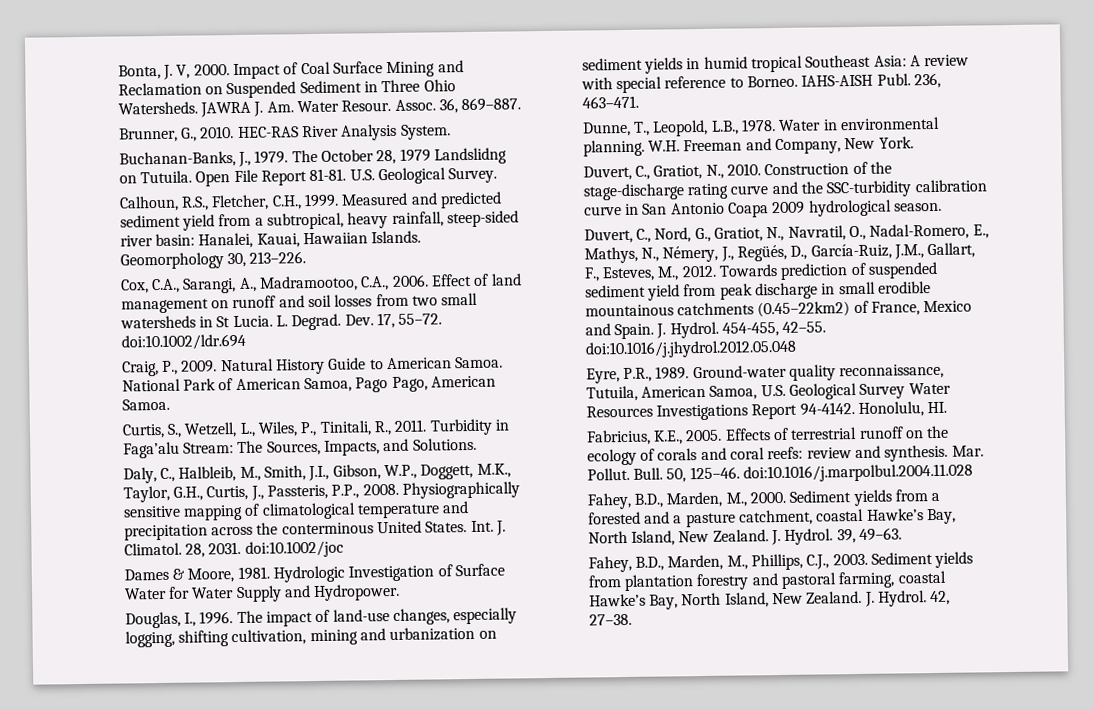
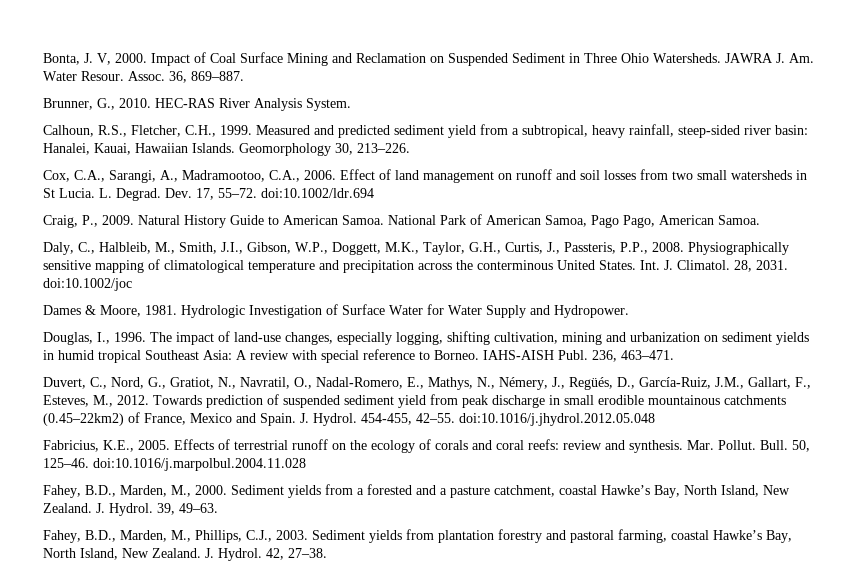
[118,147,508,168] [118,167,498,187] // Buchanan-Banks, J., 1979. The October 28, 1979 Landslidng on Tutuila. Open File Report 81-81. U.S. Geological Survey. -> (351, 104) none
[121,418,509,439] [122,437,477,459] // Curtis, S., Wetzell, L., Wiles, P., Tinitali, R., 2011. Turbidity in Faga’alu Stream: The Sources, Impacts, and Solutions. -> (760, 220) none
[582,116,941,137] [582,136,914,157] [582,161,893,181] [582,179,987,201] [583,199,943,218] // Dunne, T., Leopold, L.B., 1978. Water in environmental planning. W.H. Freeman and Company, New York. // Duvert, C., Gratiot, N., 2010. Construction of the stage-discharge rating curve and the SSC-turbidity calibration curve in San Antonio Coapa 2009 hydrological season. -> (674, 355) none
[585,363,945,384] [585,382,951,402] [585,401,948,421] // Eyre, P.R., 1989. Ground-water quality reconnaissance, Tutuila, American Samoa, U.S. Geological Survey Water Resources Investigations Report 94-4142. Honolulu, HI. -> (655, 419) none

